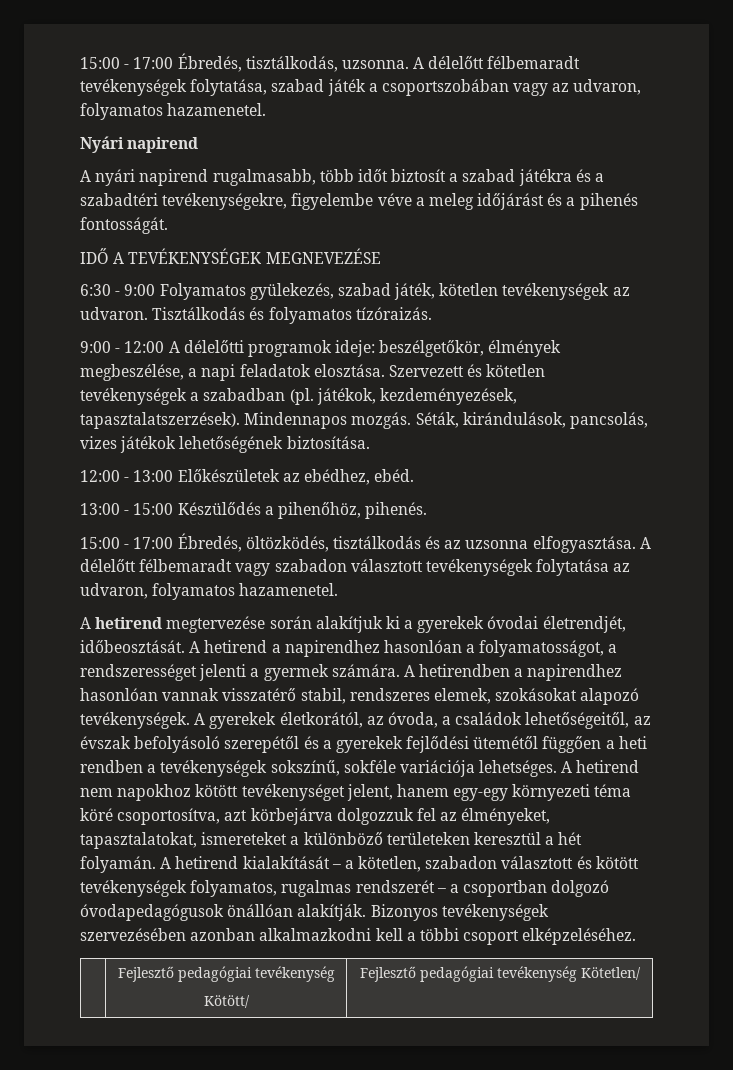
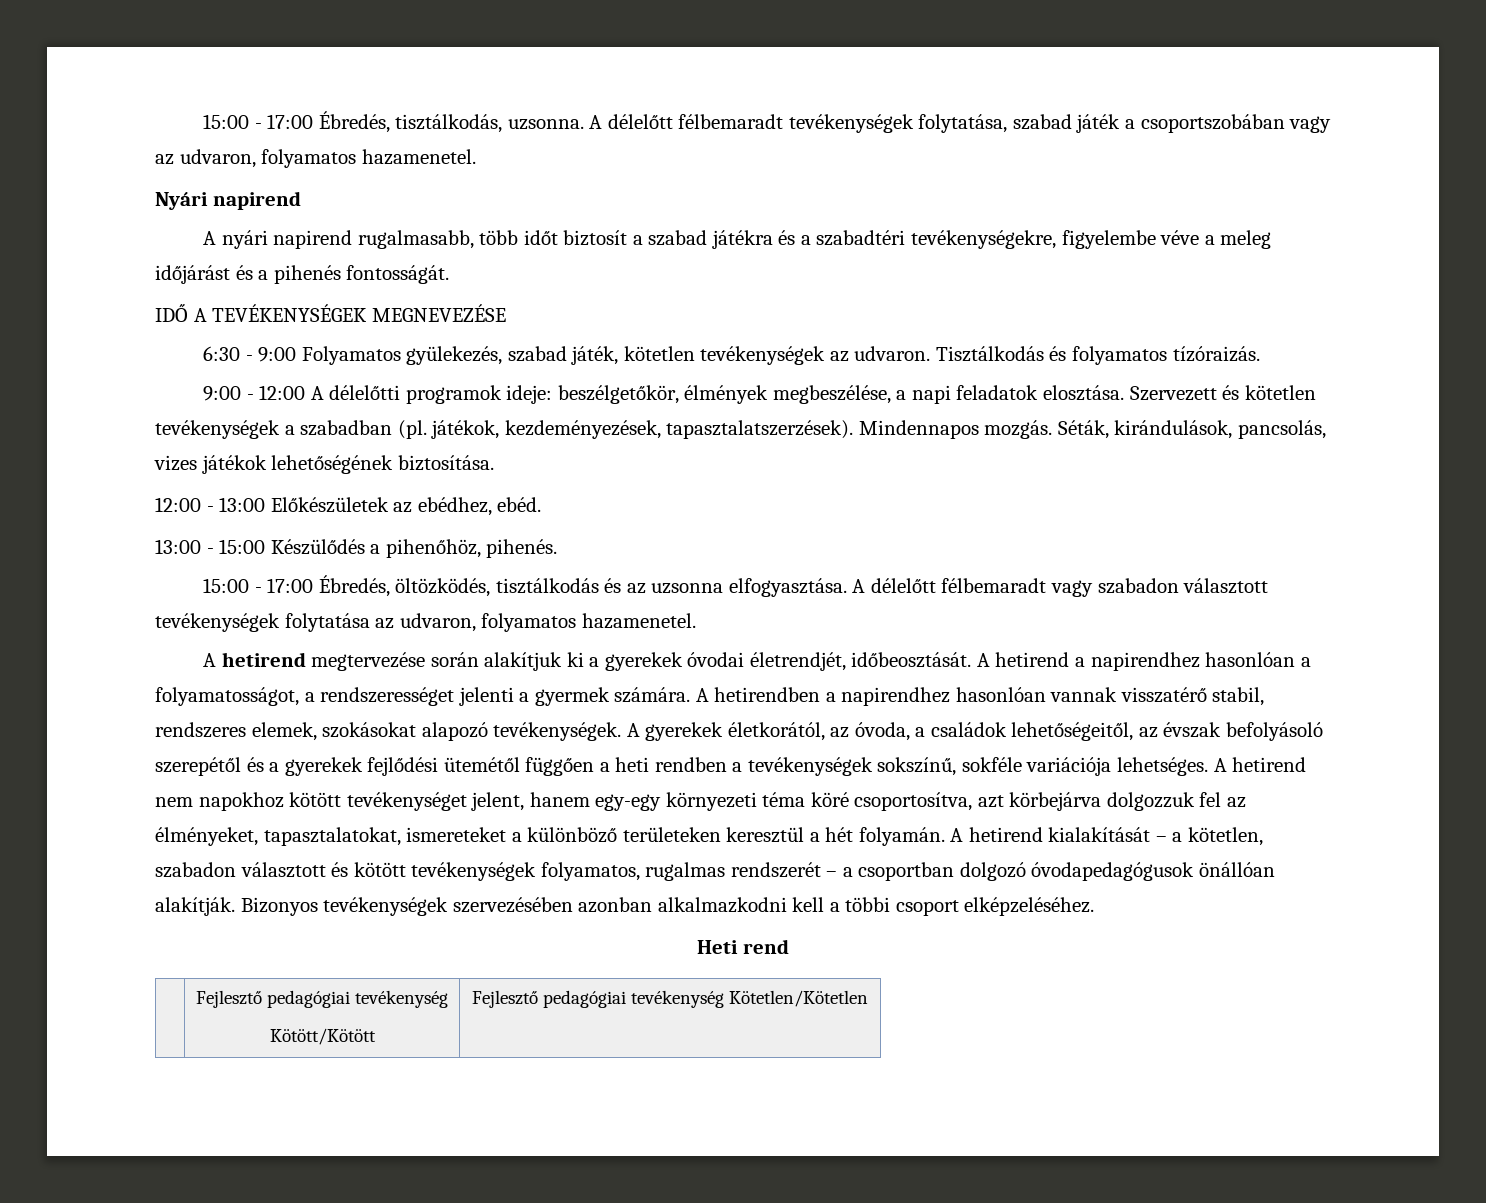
(637, 936) none -> [697,939,789,954] // Heti rend
[203,995,250,1008] [359,966,641,982] Kötött/ | Fejlesztő pedagógiai tevékenység Kötetlen/ -> [269,1028,376,1045] [472,990,868,1008] Kötött/Kötött | Fejlesztő pedagógiai tevékenység Kötetlen/Kötetlen

